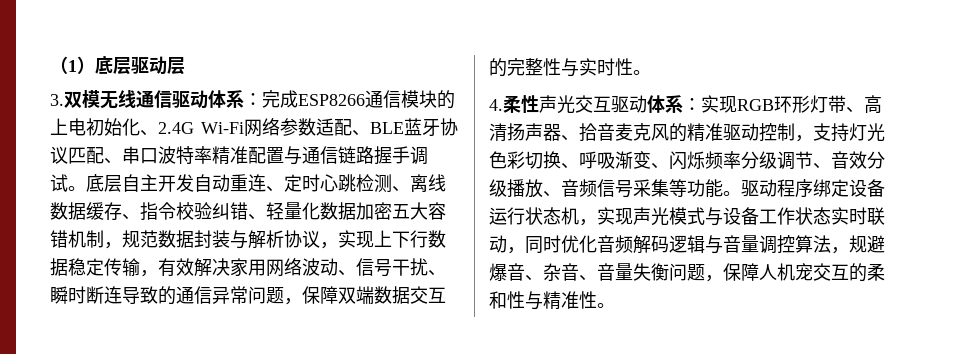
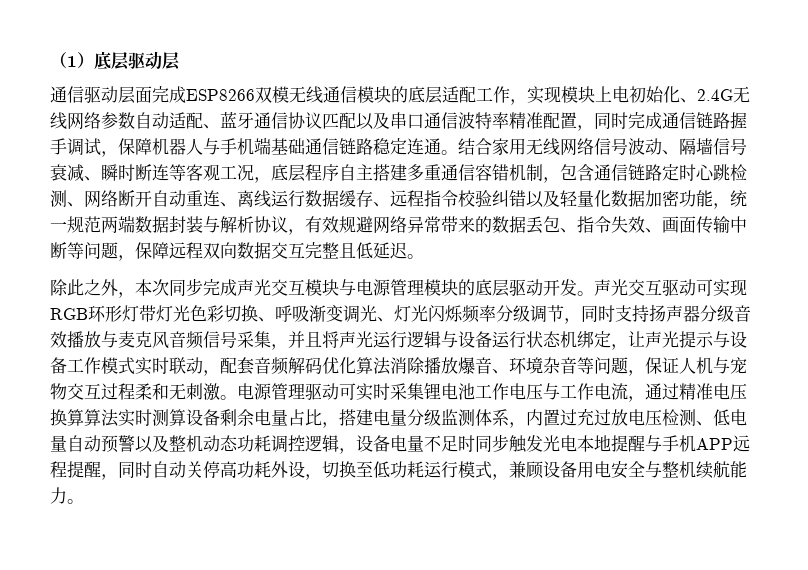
[50,90,455,109] 3.双模无线通信驱动体系：完成ESP8266通信模块的 -> [50,86,595,105] 通信驱动层面完成ESP8266双模无线通信模块的底层适配工作，实现模块
[201,122,244,134] Wi-Fi -> [733,86,750,103] [50,112,67,130] 无线
[316,118,458,137] [50,146,158,164] 适配、BLE蓝牙协议匹配、串口 -> [135,111,458,130] 自动适配、蓝牙通信协议匹配以及串口通信
[284,146,302,165] 与 -> [577,112,662,131] ，同时完成
[68,174,446,193] 。底层自主开发自动重连、定时心跳检测、离线 -> [101,137,747,157] [50,164,747,183] [50,190,305,208] ，保障机器人与手机端基础通信链路稳定连通。结合家用无线网络信号波动、隔墙信号衰减、瞬时断连等客观工况，底层程序自主搭建多重通信容错机制，包含通信链路定时心跳检测、网络断开自动重连、离线运行
(140, 217) none -> [390,190,424,207] 远程
[248,214,266,220] 、 -> [526,190,560,208] 以及
[392,202,446,220] [50,230,158,249] 五大容错机制，规范 -> [679,190,747,209] [50,215,135,233] 功能，统一规范两端
[338,230,446,248] [50,258,446,277] [50,286,446,305] [489,58,651,77] [489,95,539,113] 实现上下行数据稳定传输，有效解决家用网络波动、信号干扰、瞬时断连导致的通信异常问题，保障双端数据交互的完整性与实时性。 // 4.柔性 -> [305,216,747,234] [50,242,424,261] [50,278,594,298] 有效规避网络异常带来的数据丢包、指令失效、画面传输中断等问题，保障远程双向数据交互完整且低延迟。 // 除此之外，本次同步完成声光交互模块与电源管理模块的底层驱动开发。
[647,95,701,113] 体系： -> [696,279,713,296] 可
[846,95,882,114] [489,123,849,142] 、高清扬声器、拾音麦克风的精准驱动控制，支持 -> (156, 313) none
[651,163,669,169] 、 -> [343,305,428,323] 调光、灯光
[813,151,885,169] [489,179,885,198] [489,207,705,226] 、音效分级播放、音频信号采集等功能。驱动程序绑定设备运行状态机，实现声光模式 -> [564,304,751,324] [50,330,714,350] ，同时支持扬声器分级音效播放与麦克风音频信号采集，并且将声光运行逻辑与设备运行状态机绑定，让声光提示
[795,207,831,225] 状态 -> [101,357,135,375] 模式
[525,235,885,254] [489,263,885,282] [489,291,597,310] 同时优化音频解码逻辑与音量调控算法，规避爆音、杂音、音量失衡问题，保障人机宠交互的柔和性与精准性 -> [220,357,747,376] [50,383,747,402] [50,408,747,428] [50,434,750,454] [50,461,747,480] [50,487,67,504] 配套音频解码优化算法消除播放爆音、环境杂音等问题，保证人机与宠物交互过程柔和无刺激。电源管理驱动可实时采集锂电池工作电压与工作电流，通过精准电压换算算法实时测算设备剩余电量占比，搭建电量分级监测体系，内置过充过放电压检测、低电量自动预警以及整机动态功耗调控逻辑，设备电量不足时同步触发光电本地提醒与手机APP远程提醒，同时自动关停高功耗外设，切换至低功耗运行模式，兼顾设备用电安全与整机续航能力

